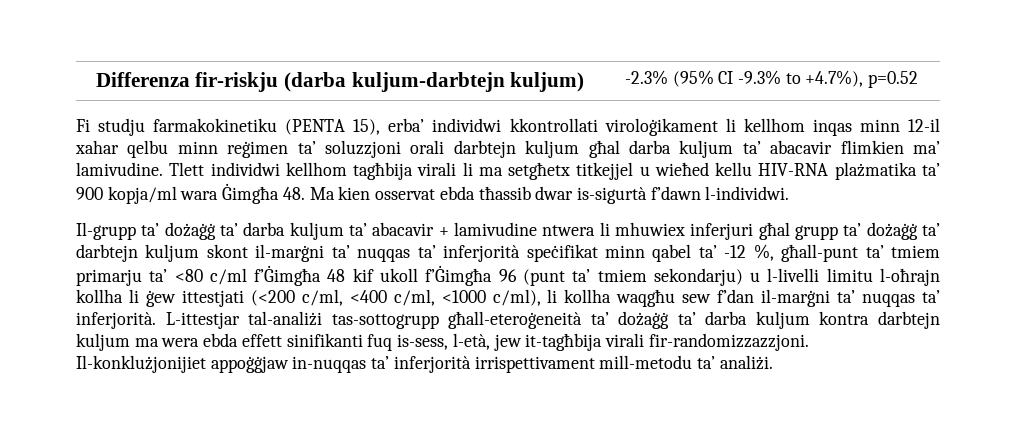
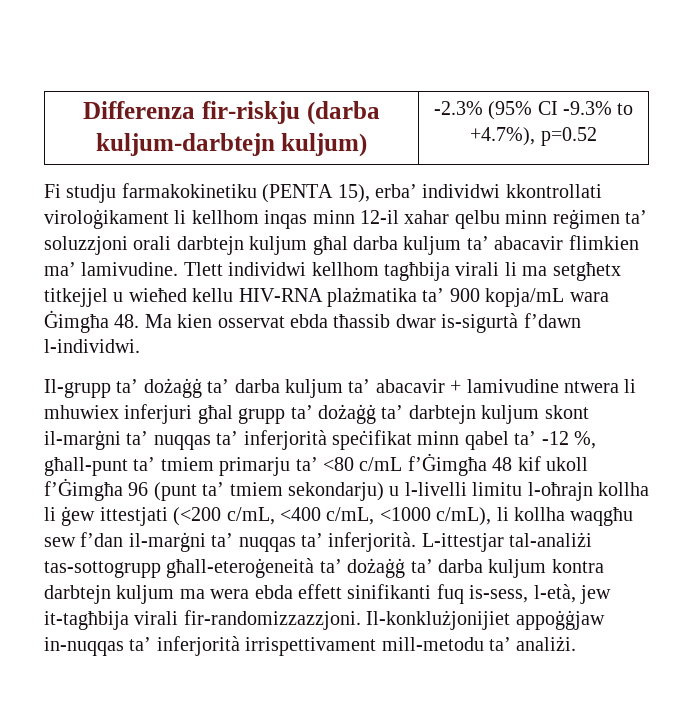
[107,186,177,204] kopja/ml -> [485,288,565,307] kopja/mL
[209,268,247,285] c/ml -> [359,457,403,471] c/mL
[301,289,541,306] c/ml, <400 c/ml, <1000 c/ml), -> [226,507,492,526] c/mL, <400 c/mL, <1000 c/mL),

